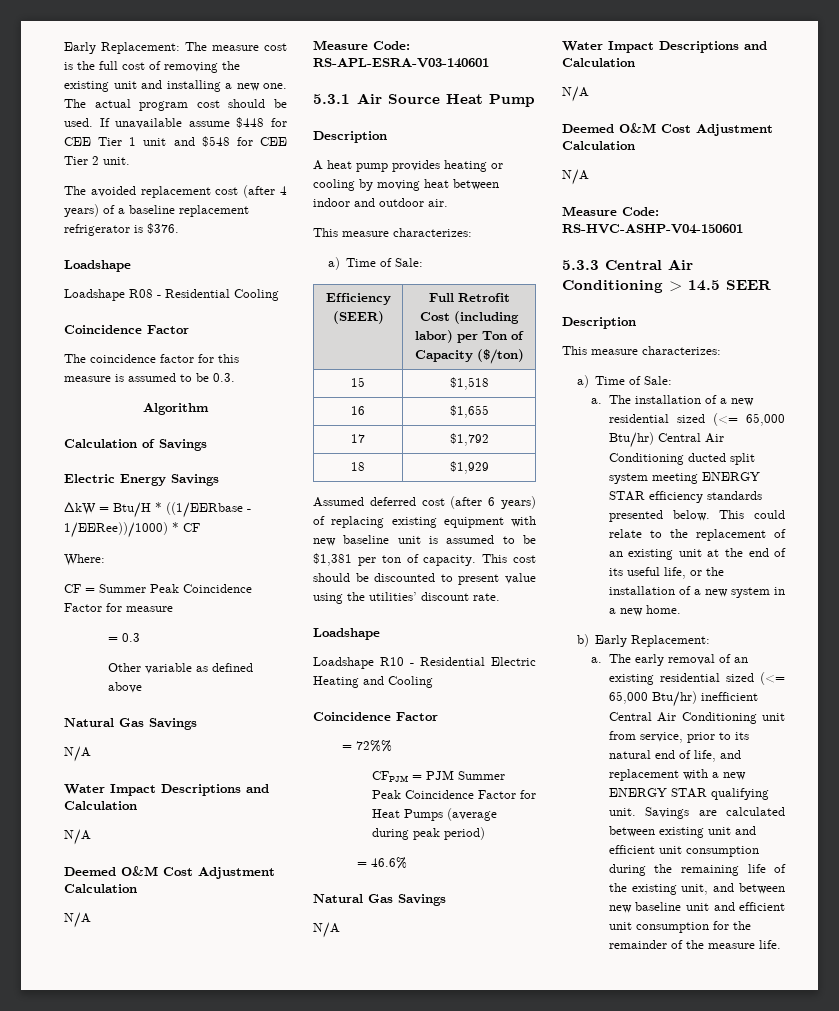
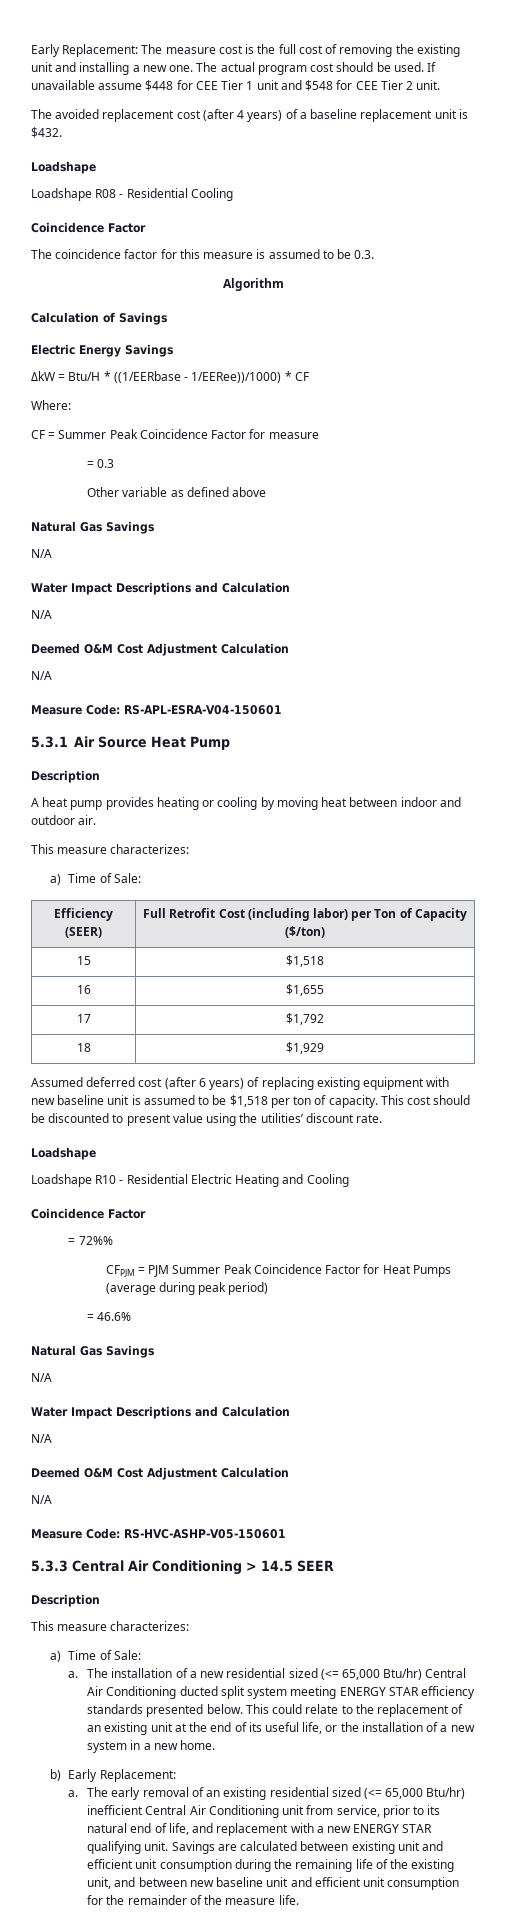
[64,223,179,236] refrigerator is $376. -> [434,109,468,119] [31,127,62,138] unit is $432.
[313,58,489,68] RS-APL-ESRA-V03-140601 -> [124,705,282,715] RS-APL-ESRA-V04-150601
[313,553,352,566] $1,381 -> [229,1095,268,1107] $1,518
[562,224,743,234] RS-HVC-ASHP-V04-150601 -> [124,1529,286,1539] RS-HVC-ASHP-V05-150601

